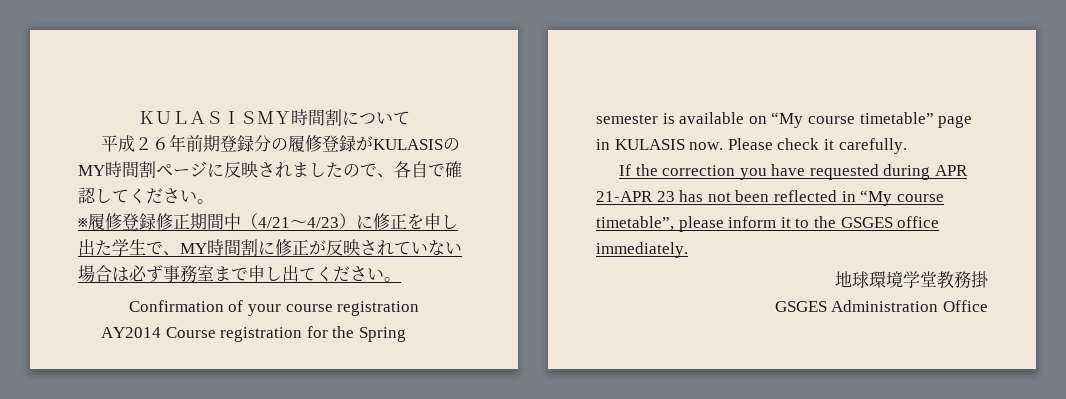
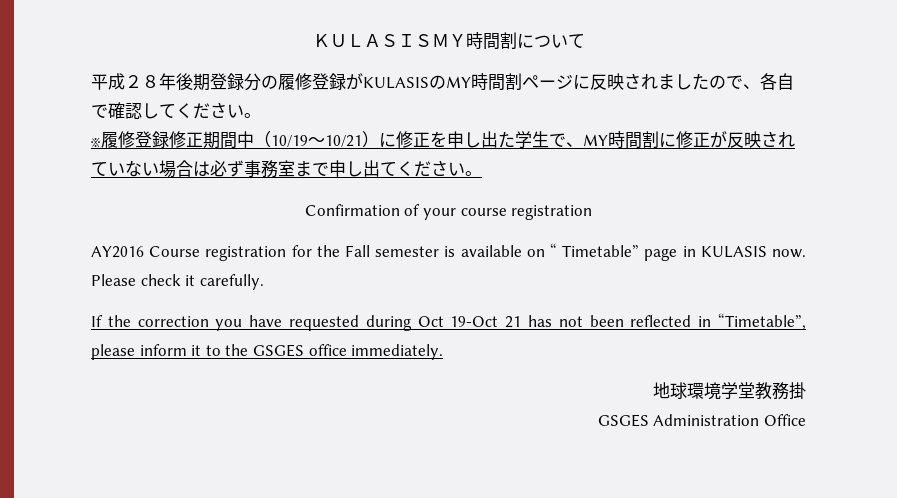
[151,134,203,152] ６年前 -> [142,73,193,90] ８年後
[258,217,339,228] 4/21～4/23 -> [271,135,362,147] 10/19～10/21
[100,327,161,338] AY2014 -> [91,246,144,258] AY2016
[358,327,406,342] Spring -> [344,245,370,257] Fall
[771,112,934,128] “My course timetable” -> [549,243,640,257] “ Timetable”
[935,165,969,176] [596,191,675,202] APR 21-APR 23 -> [417,316,522,328] Oct 19-Oct 21
[860,190,944,206] [596,216,674,231] “My course timetable”, -> [718,313,806,330] “Timetable”,

